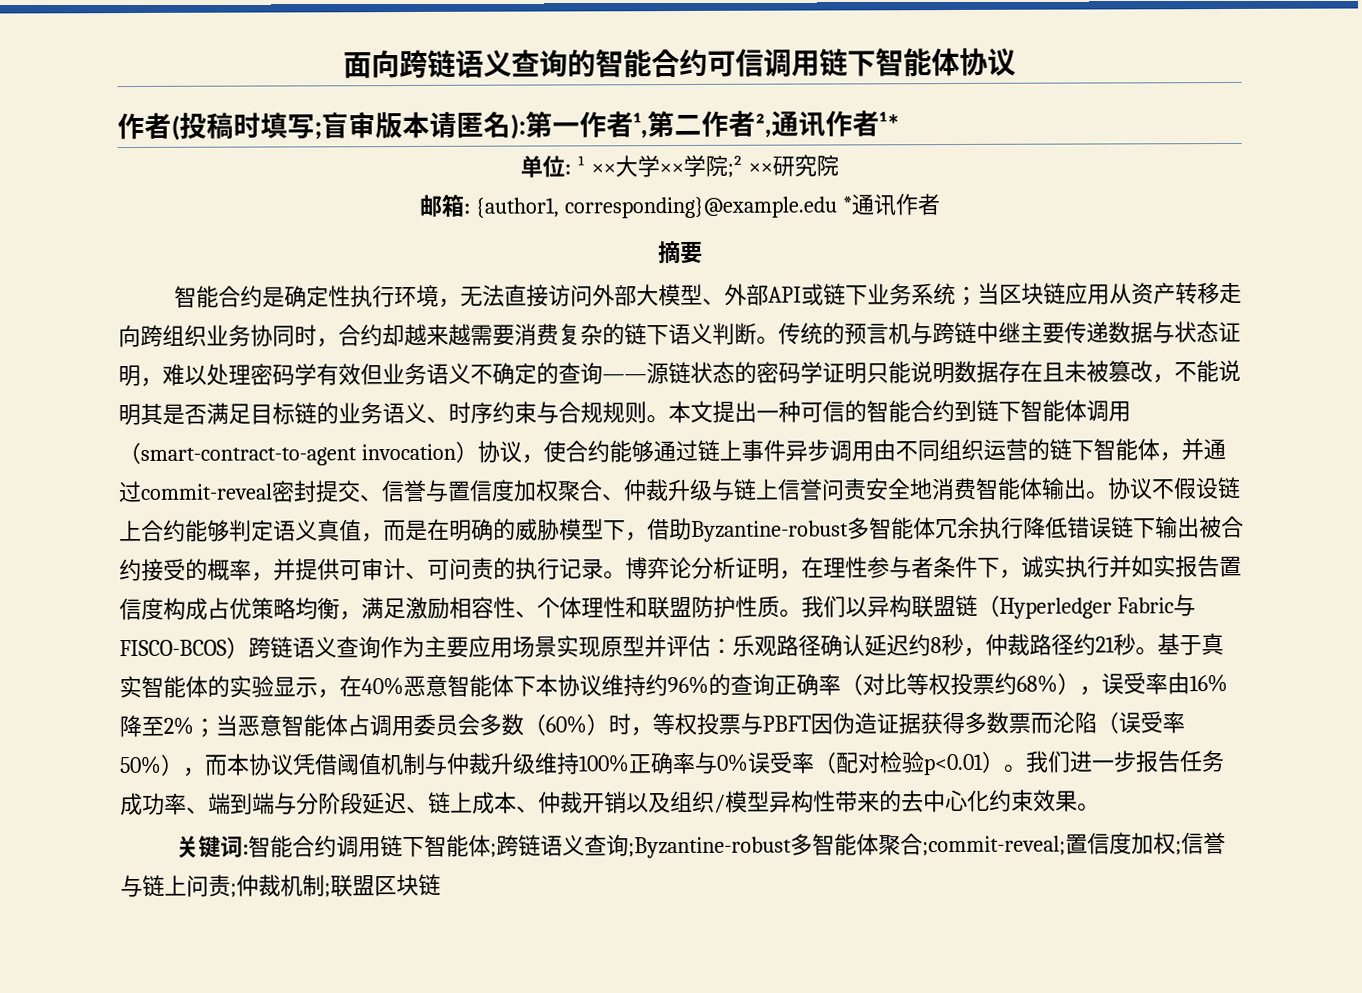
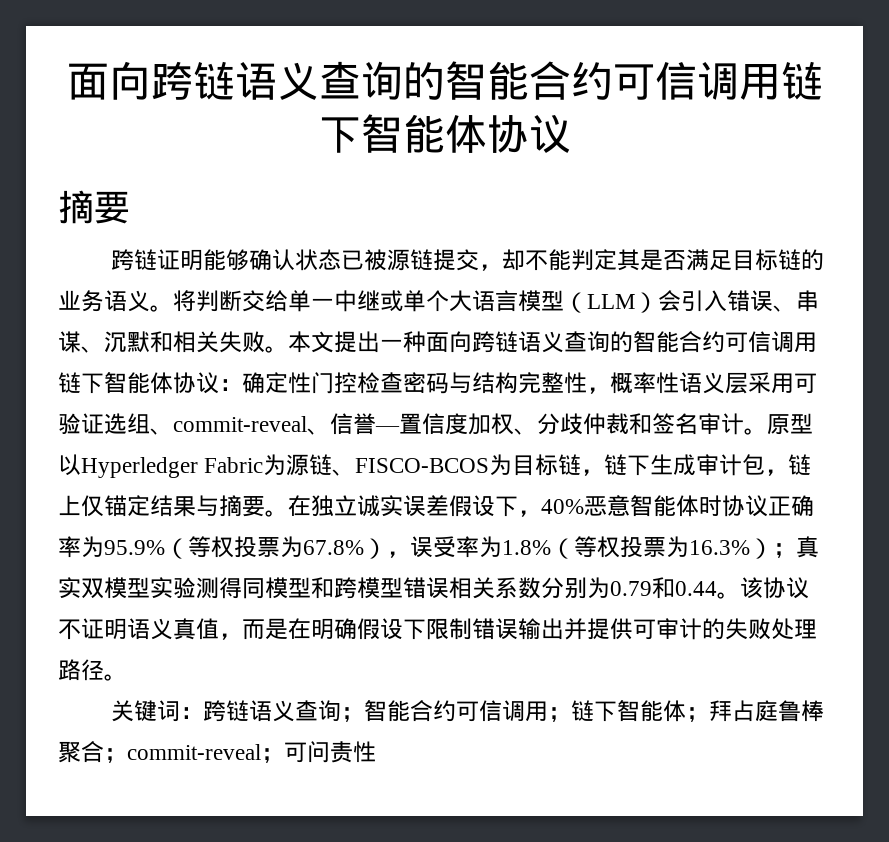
[117,110,900,141] [520,154,839,178] [419,193,940,219] [658,241,703,265] [173,281,1242,308] [118,321,1241,348] [118,359,1241,387] [118,403,141,426] 作者(投稿时填写;盲审版本请匿名):第一作者¹,第二作者²,通讯作者¹* // 单位: ¹ ××大学××学院;² ××研究院 // 邮箱: {author1, corresponding}@example.edu *通讯作者 // 摘要 // 智能合约是确定性执行环境，无法直接访问外部大模型、外部API或链下业务系统；当区块链应用从资产转移走向跨组织业务协同时，合约却越来越需要消费复杂的链下语义判断。传统的预言机与跨链中继主要传递数据与状态证明，难以处理密码学有效但业务语义不确定的查询——源链状态的密码学证明只能说明数据存在且未被篡改，不能说明 -> [58,190,130,224] [110,249,617,271] 摘要 // 跨链证明能够确认状态已被源链提交，却不能判定
[426,399,1131,424] [118,438,1226,466] [118,476,1241,503] [119,519,274,542] 、时序约束与合规规则。本文提出一种可信的智能合约到链下智能体调用（smart-contract-to-agent invocation）协议，使合约能够通过链上事件异步调用由不同组织运营的链下智能体，并通过commit-reveal密封提交、信誉与置信度加权聚合、仲裁升级与链上信誉问责安全地消费智能体输出。协议不假设链上合约能够判定 -> [150,290,819,313] [58,331,817,353] [58,372,817,394] [58,413,813,435] [58,454,812,478] [58,495,814,517] [58,536,819,559] [58,577,809,599] [58,618,127,640] 。将判断交给单一中继或单个大语言模型（LLM）会引入错误、串谋、沉默和相关失败。本文提出一种面向跨链语义查询的智能合约可信调用链下智能体协议：确定性门控检查密码与结构完整性，概率性语义层采用可验证选组、commit-reveal、信誉—置信度加权、分歧仲裁和签名审计。原型以Hyperledger Fabric为源链、FISCO-BCOS为目标链，链下生成审计包，链上仅锚定结果与摘要。在独立诚实误差假设下，40%恶意智能体时协议正确率为95.9%（等权投票为67.8%），误受率为1.8%（等权投票为16.3%）；真实双模型实验测得同模型和跨模型错误相关系数分别为0.79和0.44。该协议不证明
[493,515,1244,542] [119,555,1242,582] [119,594,1196,621] [119,633,1224,659] [119,672,1228,699] [119,711,1185,738] [119,750,1225,777] [120,789,1100,816] [175,832,1226,859] [120,873,441,898] 的威胁模型下，借助Byzantine-robust多智能体冗余执行降低错误链下输出被合约接受的概率，并提供可审计、可问责的执行记录。博弈论分析证明，在理性参与者条件下，诚实执行并如实报告置信度构成占优策略均衡，满足激励相容性、个体理性和联盟防护性质。我们以异构联盟链（Hyperledger Fabric与FISCO-BCOS）跨链语义查询作为主要应用场景实现原型并评估：乐观路径确认延迟约8秒，仲裁路径约21秒。基于真实智能体的实验显示，在40%恶意智能体下本协议维持约96%的查询正确率（对比等权投票约68%），误受率由16%降至2%；当恶意智能体占调用委员会多数（60%）时，等权投票与PBFT因伪造证据获得多数票而沦陷（误受率50%），而本协议凭借阈值机制与仲裁升级维持100%正确率与0%误受率（配对检验p<0.01）。我们进一步报告任务成功率、端到端与分阶段延迟、链上成本、仲裁开销以及组织/模型异构性带来的去中心化约束效果。 // 关键词:智能合约调用链下智能体;跨链语义查询;Byzantine-robust多智能体聚合;commit-reveal;置信度加权;信誉与链上问责;仲裁机制;联盟区块链 -> [357,618,817,640] [58,659,127,681] [110,700,824,722] [58,741,376,763] 假设下限制错误输出并提供可审计的失败处理路径。 // 关键词：跨链语义查询；智能合约可信调用；链下智能体；拜占庭鲁棒聚合；commit-reveal；可问责性

